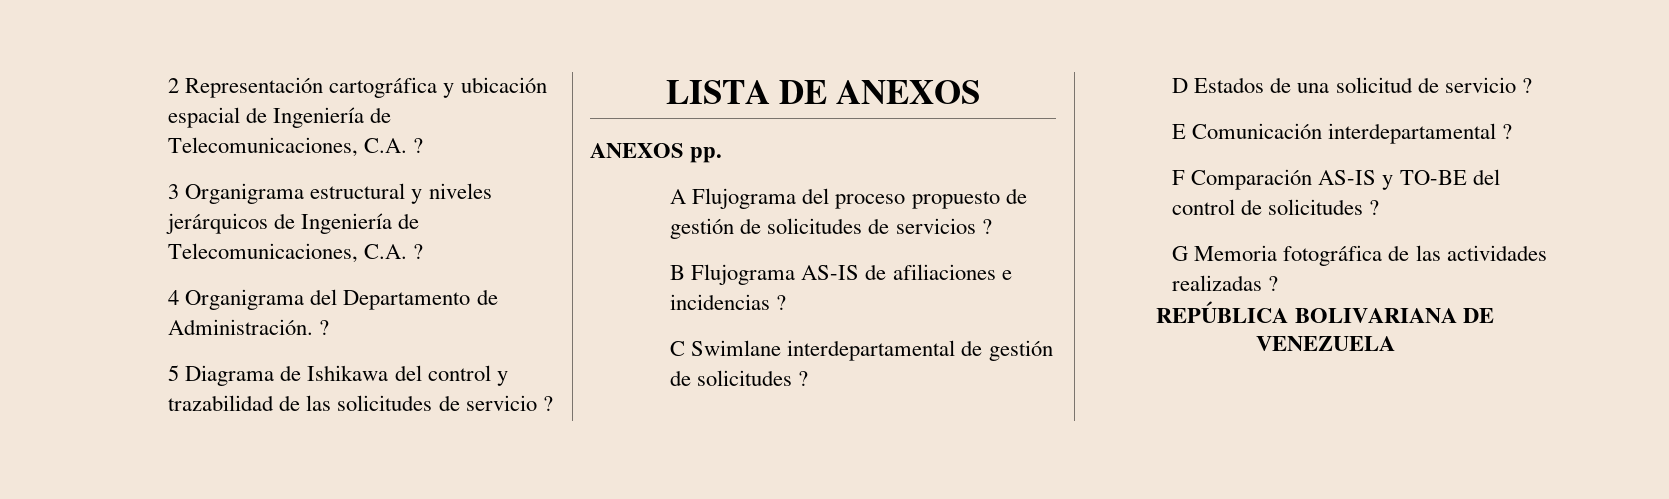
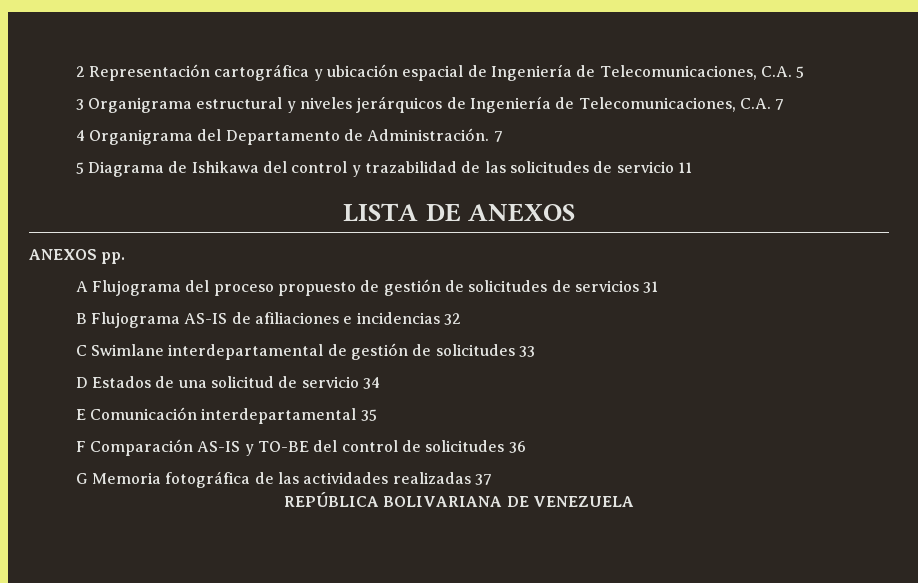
[413,138,424,153] ? -> [796,66,805,78] 5
[413,244,424,259] ? -> [775,99,785,110] 7
[319,320,330,335] ? -> [493,131,503,142] 7
[542,396,553,411] ? -> [677,162,692,173] 11
[981,219,992,234] ? -> [643,281,659,293] 31
[776,295,787,310] ? -> [444,313,462,325] 32
[798,371,809,386] ? -> [519,346,536,357] 33
[1521,78,1532,93] ? -> [363,377,381,389] 34
[1502,124,1513,139] ? -> [360,409,377,421] 35
[1369,200,1380,215] ? -> [508,441,526,453] 36
[1268,276,1279,291] ? -> [475,474,493,485] 37

